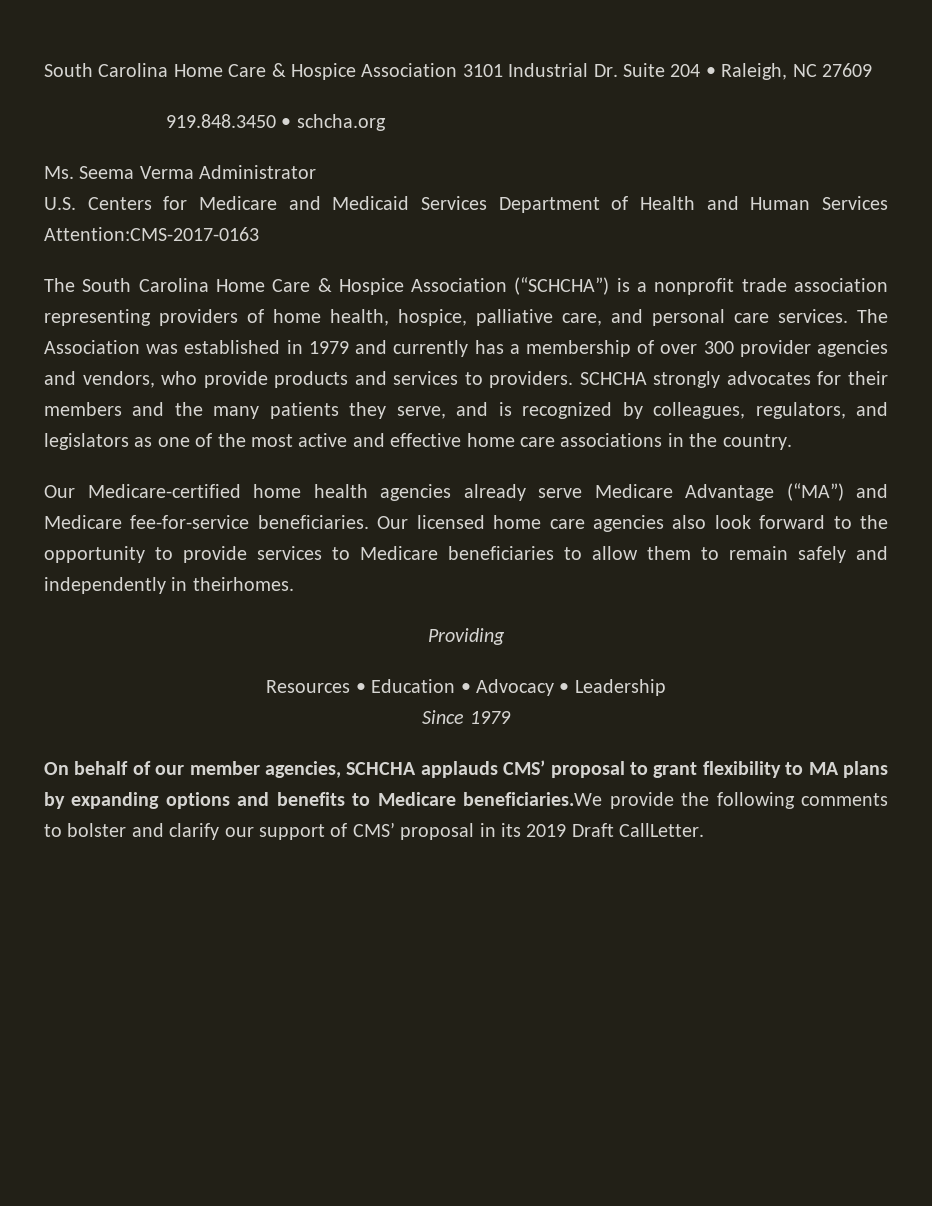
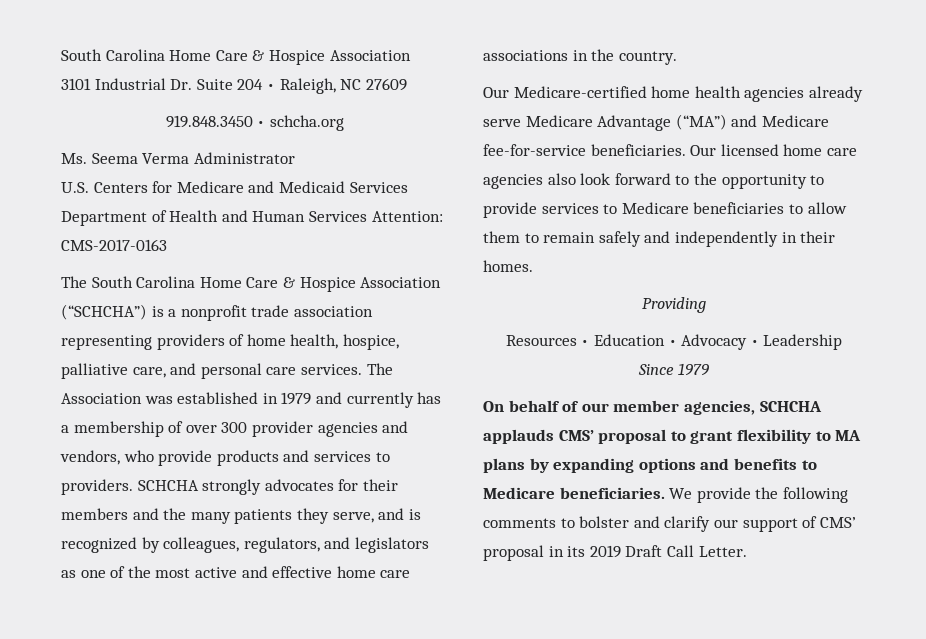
[44,227,259,241] Attention:CMS-2017-0163 -> [371,211,443,222] [61,239,167,251] Attention: CMS-2017-0163
[192,577,294,591] theirhomes. -> [800,231,836,243] [483,260,533,272] their homes.
[463,792,603,806] beneficiaries.We -> [559,487,693,499] beneficiaries. We
[619,823,705,837] CallLetter. -> [666,545,747,557] Call Letter.

